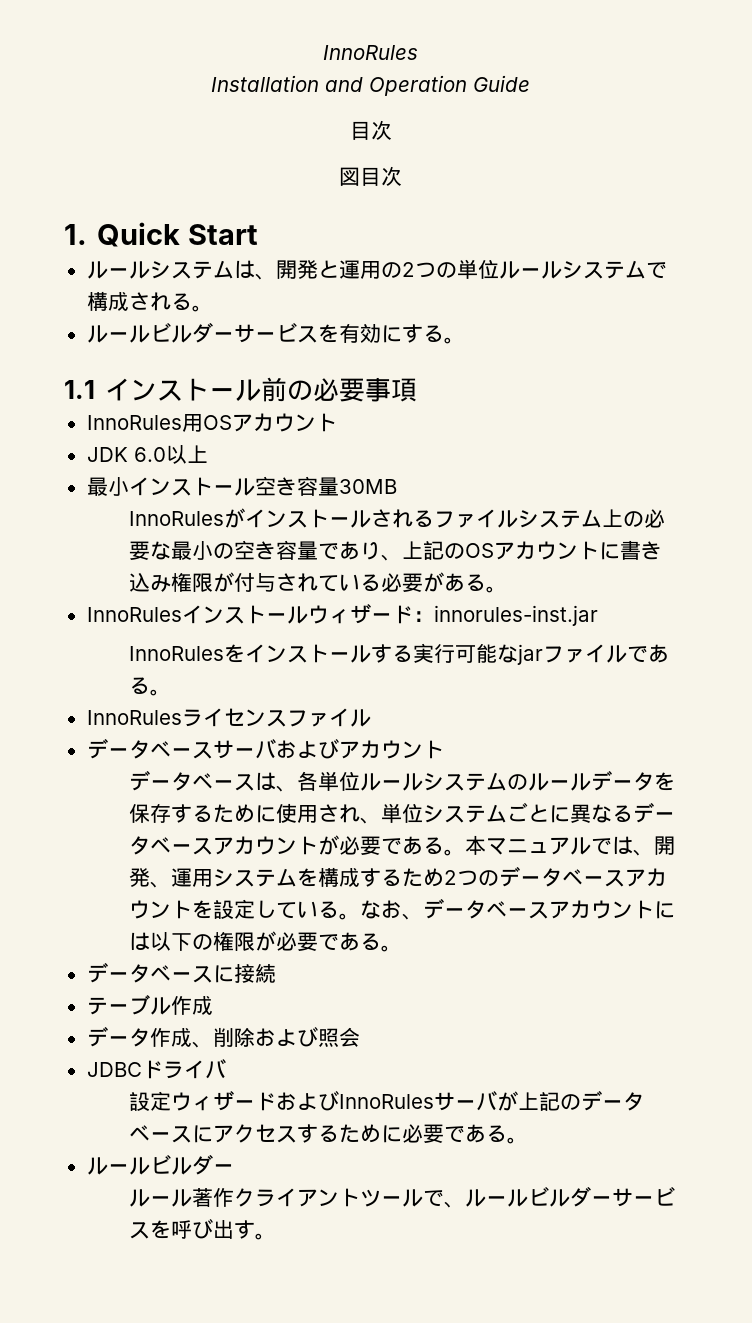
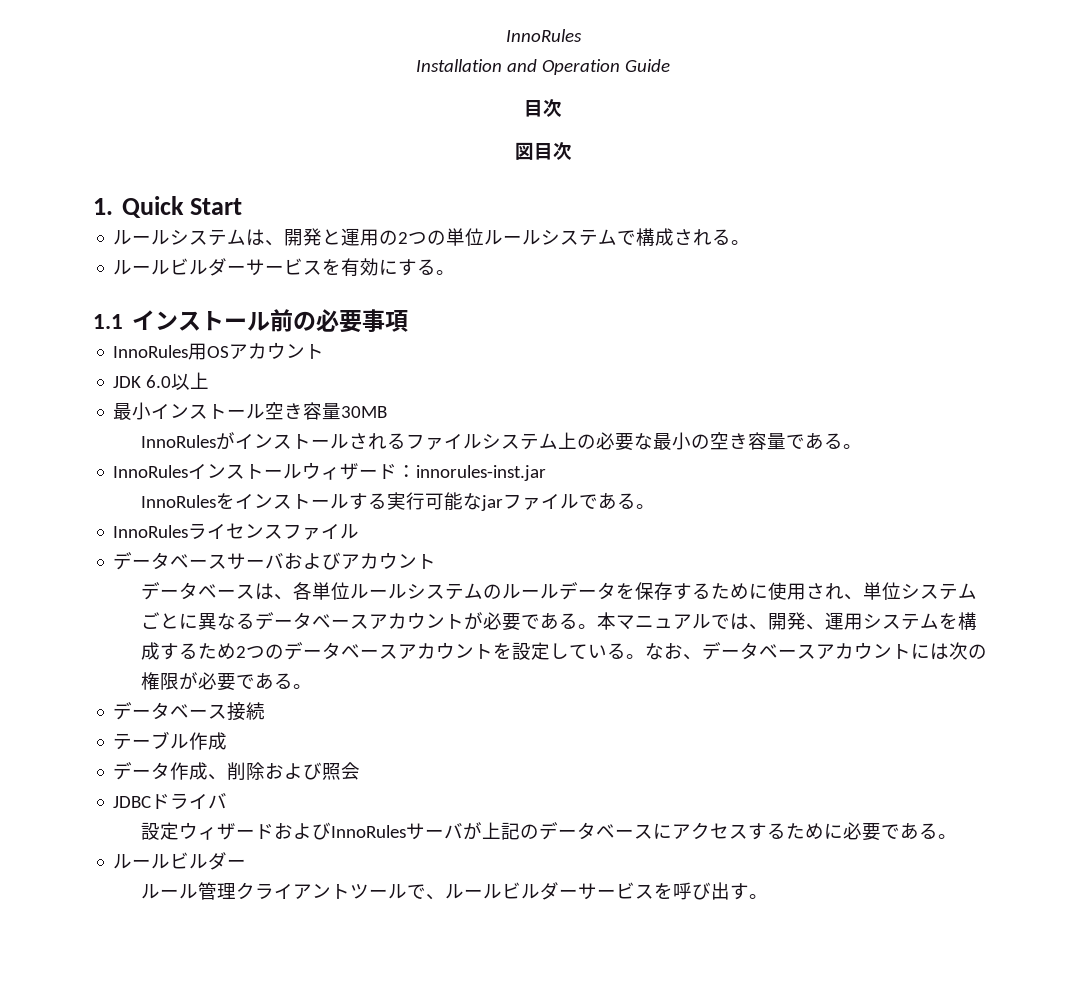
[359,540,662,561] [128,572,465,592] り、上記のOSアカウントに書き込み権限が付与されている必要があ -> (824, 441) none
[149,932,192,951] 以下 -> [948,642,968,660] 次
[212,965,234,983] に -> (228, 711) none
[191,1188,234,1207] 著作 -> [197,882,236,900] 管理

